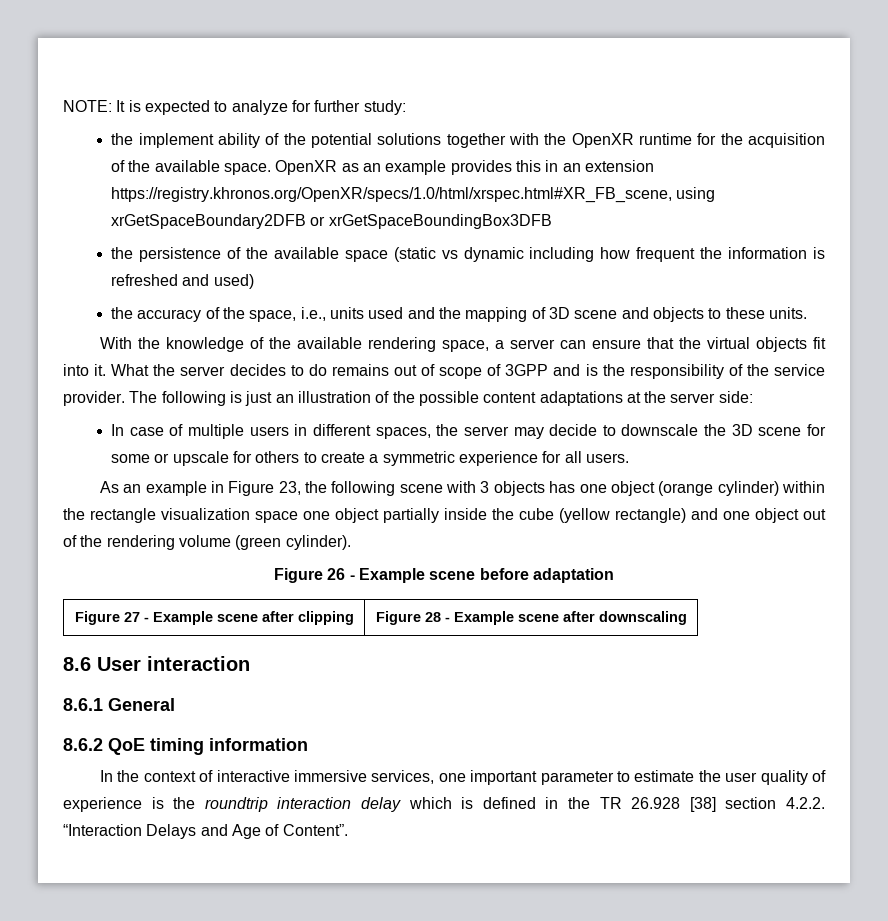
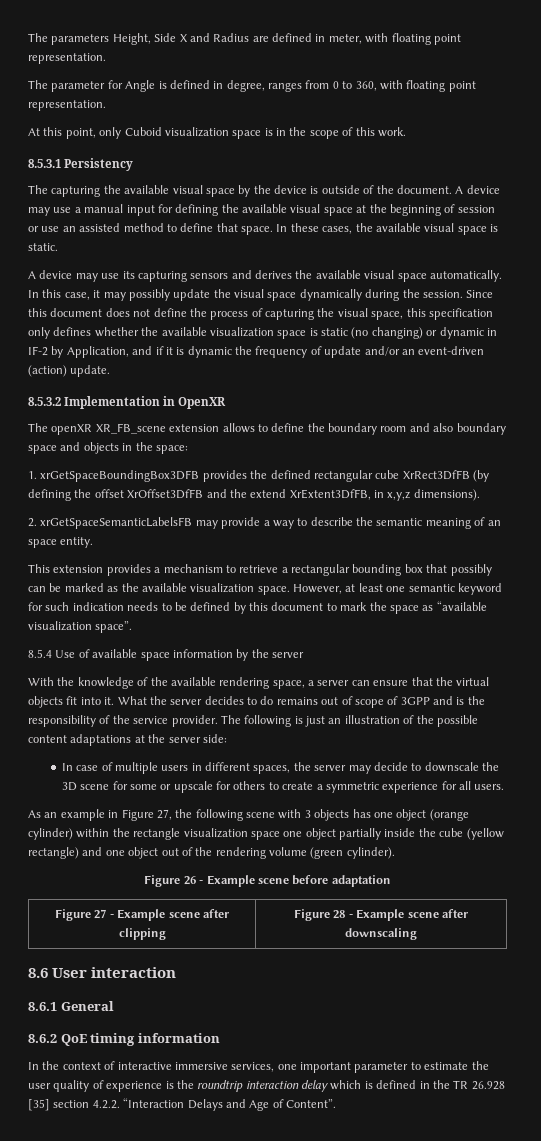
[63,100,406,115] [111,133,825,148] [111,160,655,175] [111,187,716,203] [111,214,552,229] [111,247,826,262] [111,274,254,289] [111,307,807,322] NOTE: It is expected to analyze for further study: // the implement ability of the potential solutions together with the OpenXR runtime for the acquisition of the available space. OpenXR as an example provides this in an extension https://registry.khronos.org/OpenXR/specs/1.0/html/xrspec.html#XR_FB_scene, using xrGetSpaceBoundary2DFB or xrGetSpaceBoundingBox3DFB // the persistence of the available space (static vs dynamic including how frequent the information is refreshed and used) // the accuracy of the space, i.e., units used and the mapping of 3D scene and objects to these units. -> [28,33,461,45] [28,53,106,64] [28,80,476,92] [28,100,106,111] [28,127,406,139] [28,158,134,171] [28,185,500,197] [28,204,495,216] [28,223,498,235] [28,243,58,251] [28,270,502,282] [28,289,494,301] [28,308,493,320] [28,327,497,339] [28,346,485,358] [28,365,111,377] [28,396,227,409] [28,423,506,435] [28,442,188,454] [28,470,489,482] [28,489,480,501] [28,517,501,529] [28,537,94,548] [28,564,492,576] [28,583,502,595] [28,601,487,614] [28,621,133,633] [28,649,304,661] The parameters Height, Side X and Radius are defined in meter, with floating point representation. // The parameter for Angle is defined in degree, ranges from 0 to 360, with floating point representation. // At this point, only Cuboid visualization space is in the scope of this work. // 8.5.3.1 Persistency // The capturing the available visual space by the device is outside of the document. A device may use a manual input for defining the available visual space at the beginning of session or use an assisted method to define that space. In these cases, the available visual space is static. // A device may use its capturing sensors and derives the available visual space automatically. In this case, it may possibly update the visual space dynamically during the session. Since this document does not define the process of capturing the visual space, this specification only defines whether the available visualization space is static (no changing) or dynamic in IF-2 by Application, and if it is dynamic the frequency of update and/or an event-driven (action) update. // 8.5.3.2 Implementation in OpenXR // The openXR XR_FB_scene extension allows to define the boundary room and also boundary space and objects in the space: // 1. xrGetSpaceBoundingBox3DFB provides the defined rectangular cube XrRect3DfFB (by defining the offset XrOffset3DfFB and the extend XrExtent3DfFB, in x,y,z dimensions). // 2. xrGetSpaceSemanticLabelsFB may provide a way to describe the semantic meaning of an space entity. // This extension provides a mechanism to retrieve a rectangular bounding box that possibly can be marked as the available visualization space. However, at least one semantic keyword for such indication needs to be defined by this document to mark the space as “available visualization space”. // 8.5.4 Use of available space information by the server
[278,481,301,495] 23, -> [156,809,172,820] 27,
[689,797,716,812] [38] -> [28,1099,50,1111] [35]

